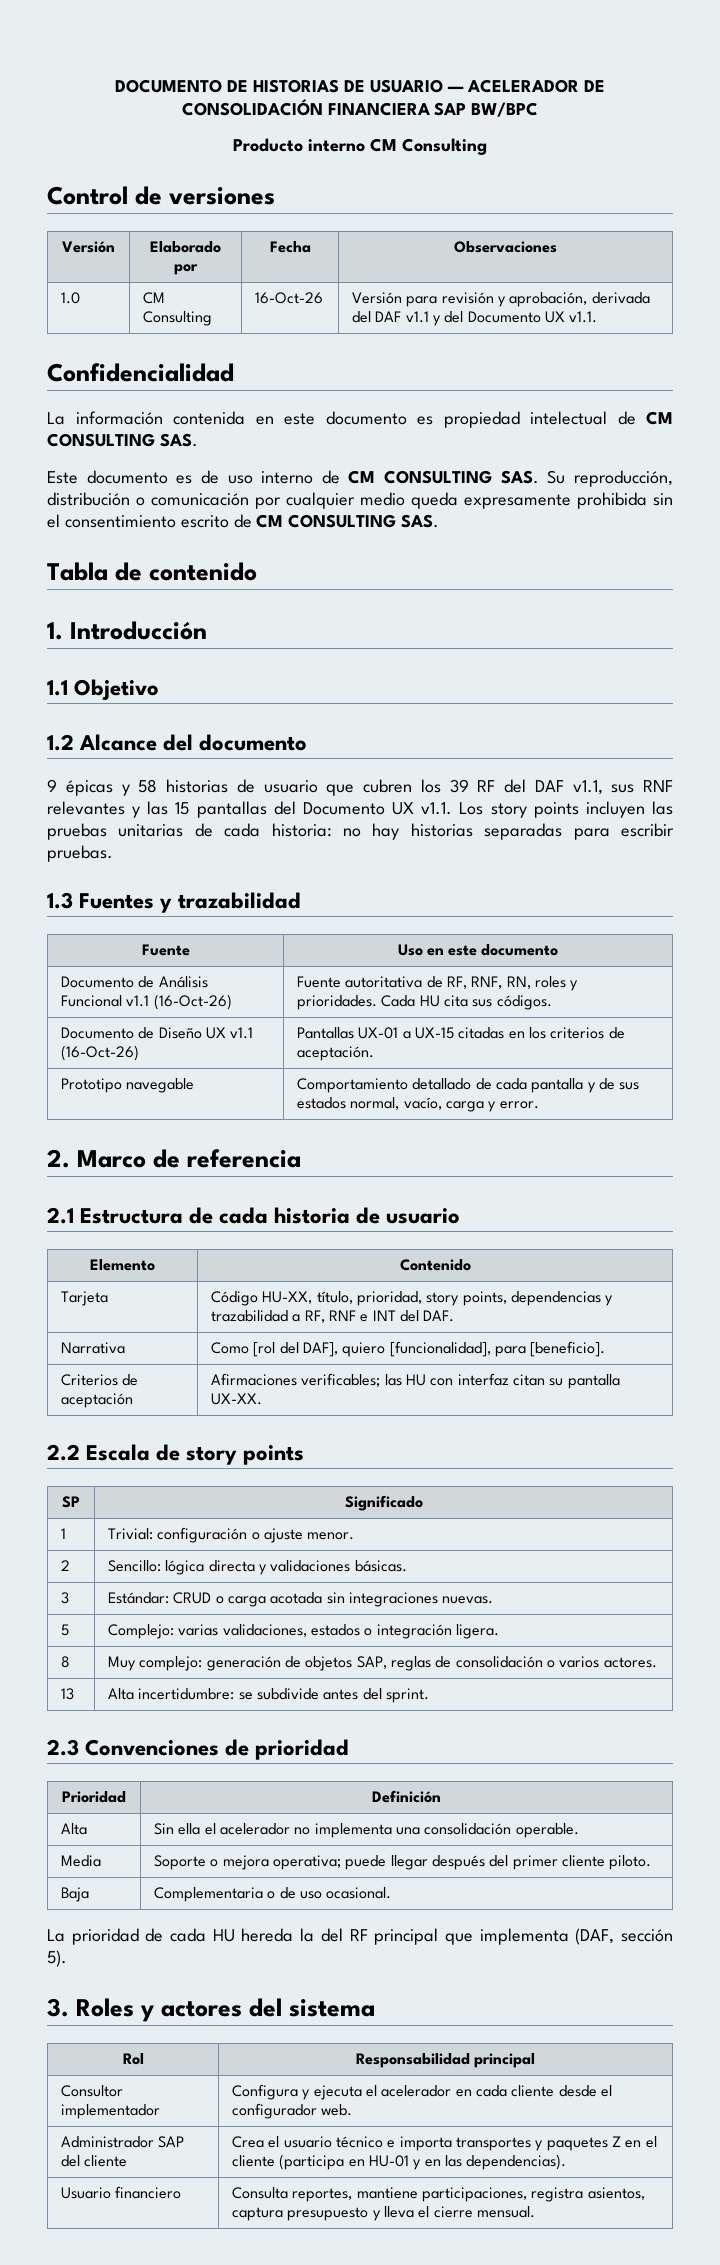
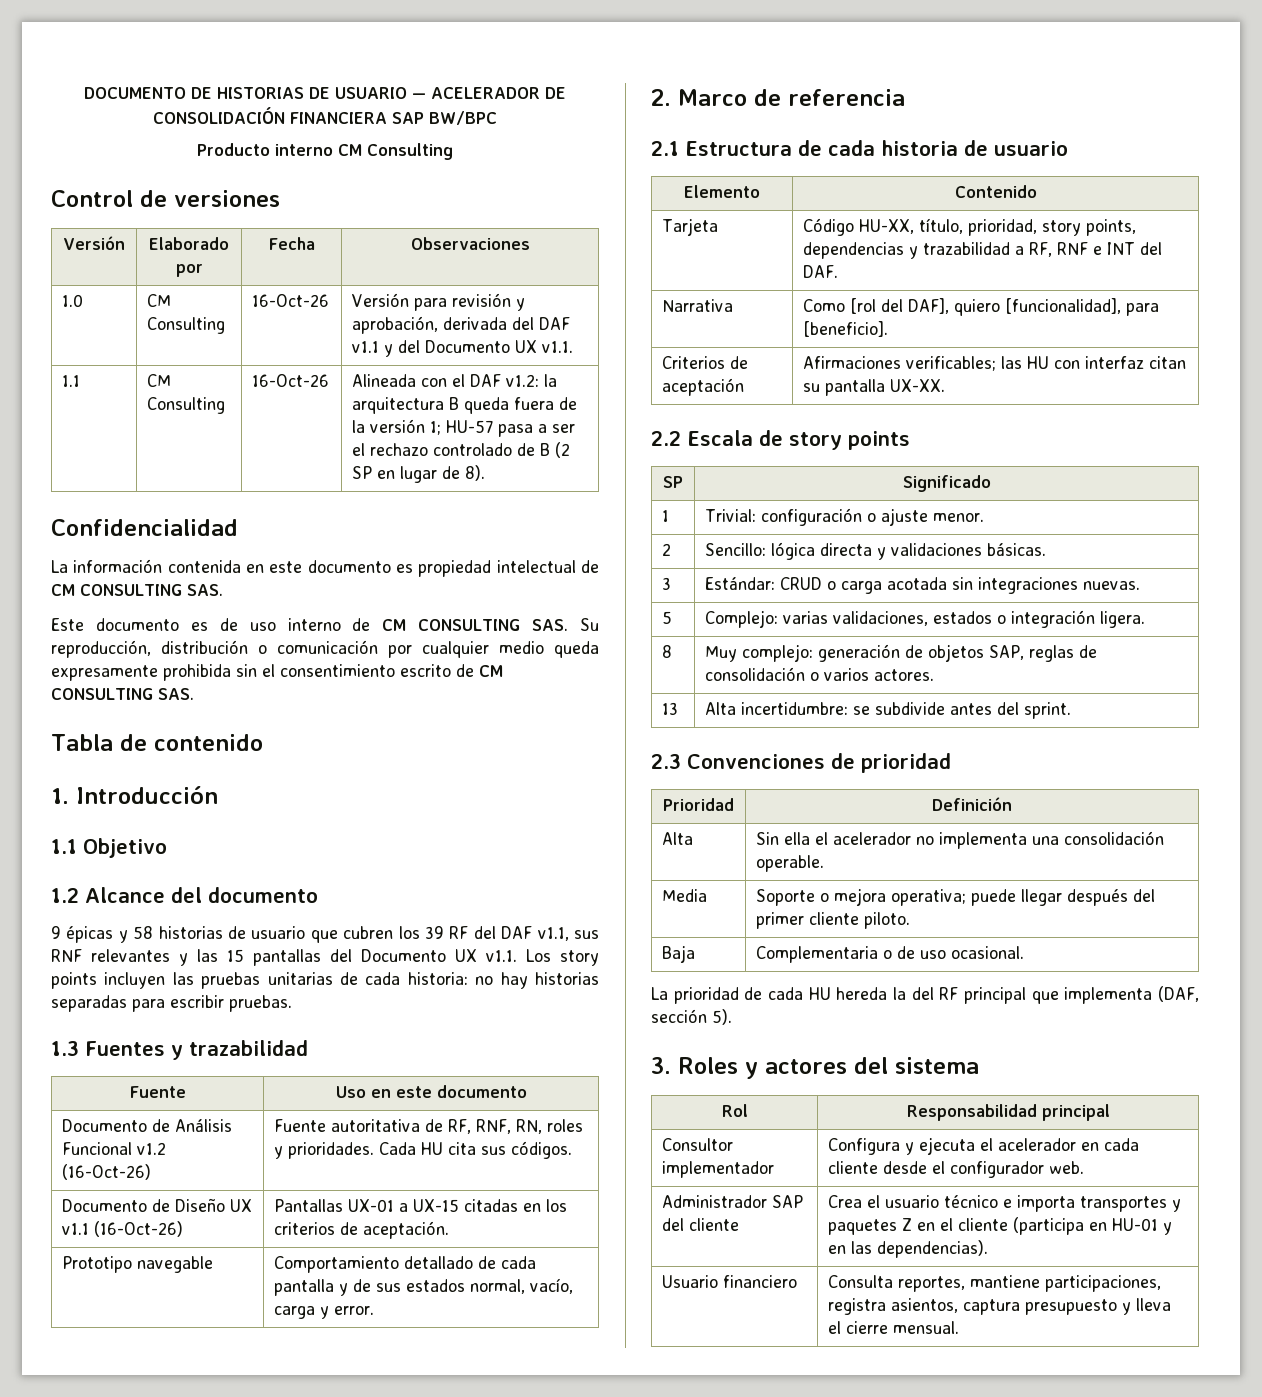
(598, 317) none -> [62,375,81,387] [147,374,172,387] [147,397,226,414] [252,374,330,387] [352,374,558,387] [352,397,578,414] [352,419,576,437] [352,442,571,458] [352,465,486,483] // 1.1 | CM Consulting | 16-Oct-26 | Alineada con el DAF v1.2: la arquitectura B queda fuera de la versión 1; HU-57 pasa a ser el rechazo controlado de B (2 SP en lugar de 8).
[126,995,150,1007] v1.1 -> [137,1142,167,1155] v1.2

